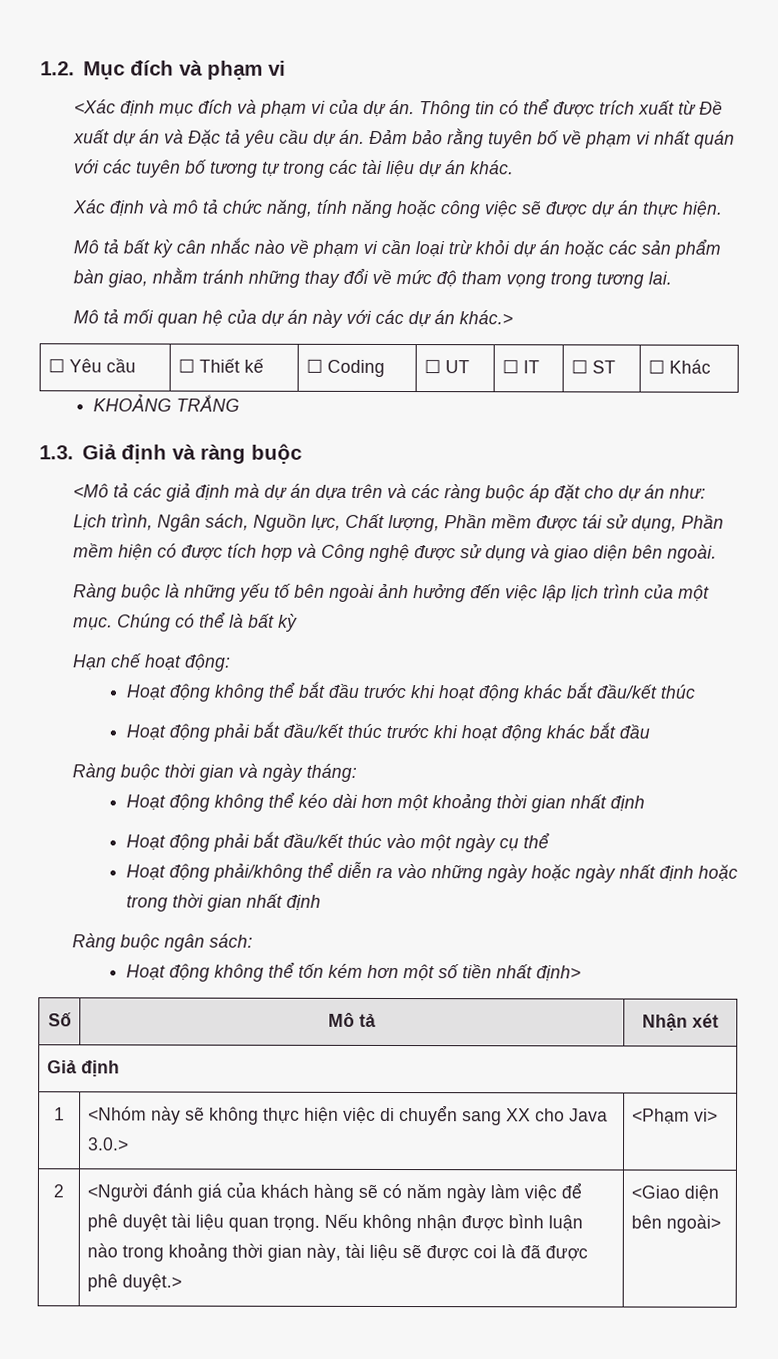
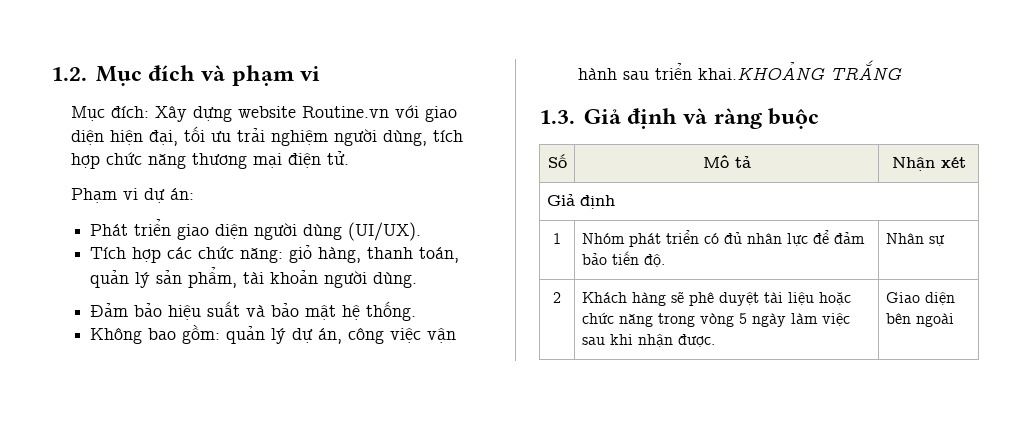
[74,99,724,119] [73,128,736,149] [74,159,515,178] [72,199,724,219] [73,237,722,259] [73,267,673,289] [73,309,514,328] [47,358,136,373] [177,358,264,373] [305,358,385,377] [423,359,470,374] [501,359,540,374] [570,359,616,374] [647,359,711,374] [92,394,172,412] <Xác định mục đích và phạm vi của dự án. Thông tin có thể được trích xuất từ Đề xuất dự án và Đặc tả yêu cầu dự án. Đảm bảo rằng tuyên bố về phạm vi nhất quán với các tuyên bố tương tự trong các tài liệu dự án khác. // Xác định và mô tả chức năng, tính năng hoặc công việc sẽ được dự án thực hiện. // Mô tả bất kỳ cân nhắc nào về phạm vi cần loại trừ khỏi dự án hoặc các sản phẩm bàn giao, nhằm tránh những thay đổi về mức độ tham vọng trong tương lai. // Mô tả mối quan hệ của dự án này với các dự án khác.> // ☐ Yêu cầu | ☐ Thiết kế | ☐ Coding | ☐ UT | ☐ IT | ☐ ST | ☐ Khác // KHOẢNG -> [71,105,458,122] [71,126,464,146] [71,151,350,169] [71,188,195,203] [90,219,422,241] [90,245,460,263] [90,267,418,288] [90,301,417,321] [90,324,457,344] [578,62,826,80] Mục đích: Xây dựng website Routine.vn với giao diện hiện đại, tối ưu trải nghiệm người dùng, tích hợp chức năng thương mại điện tử. // Phạm vi dự án: // Phát triển giao diện người dùng (UI/UX). // Tích hợp các chức năng: giỏ hàng, thanh toán, quản lý sản phẩm, tài khoản người dùng. // Đảm bảo hiệu suất và bảo mật hệ thống. // Không bao gồm: quản lý dự án, công việc vận hành sau triển khai.KHOẢNG
[73,483,707,503] [73,513,725,533] [73,543,718,563] [73,583,711,603] [73,612,299,632] [73,653,232,672] [126,681,696,703] [126,721,651,743] [72,763,358,782] [126,792,646,813] [126,831,551,853] [126,861,739,883] [126,893,322,912] [72,933,254,952] [126,962,582,982] // <Mô tả các giả định mà dự án dựa trên và các ràng buộc áp đặt cho dự án như: Lịch trình, Ngân sách, Nguồn lực, Chất lượng, Phần mềm được tái sử dụng, Phần mềm hiện có được tích hợp và Công nghệ được sử dụng và giao diện bên ngoài. // Ràng buộc là những yếu tố bên ngoài ảnh hưởng đến việc lập lịch trình của một mục. Chúng có thể là bất kỳ // Hạn chế hoạt động: // Hoạt động không thể bắt đầu trước khi hoạt động khác bắt đầu/kết thúc // Hoạt động phải bắt đầu/kết thúc trước khi hoạt động khác bắt đầu // Ràng buộc thời gian và ngày tháng: // Hoạt động không thể kéo dài hơn một khoảng thời gian nhất định // Hoạt động phải bắt đầu/kết thúc vào một ngày cụ thể // Hoạt động phải/không thể diễn ra vào những ngày hoặc ngày nhất định hoặc trong thời gian nhất định // Ràng buộc ngân sách: // Hoạt động không thể tốn kém hơn một số tiền nhất định> -> (820, 118) none
[87,1105,608,1126] [87,1137,129,1151] [631,1108,718,1125] [53,1184,64,1198] [86,1181,582,1203] [86,1213,583,1233] [86,1242,588,1262] [86,1273,182,1292] [630,1184,719,1202] [630,1214,721,1233] <Nhóm này sẽ không thực hiện việc di chuyển sang XX cho Java 3.0.> | <Phạm vi> // 2 | <Người đánh giá của khách hàng sẽ có năm ngày làm việc để phê duyệt tài liệu quan trọng. Nếu không nhận được bình luận nào trong khoảng thời gian này, tài liệu sẽ được coi là đã được phê duyệt.> | <Giao diện bên ngoài> -> [581,230,865,247] [581,251,665,267] [885,233,945,246] [553,292,561,303] [581,292,851,306] [581,312,850,327] [581,334,715,347] [885,292,955,305] [885,313,954,327] Nhóm phát triển có đủ nhân lực để đảm bảo tiến độ. | Nhân sự // 2 | Khách hàng sẽ phê duyệt tài liệu hoặc chức năng trong vòng 5 ngày làm việc sau khi nhận được. | Giao diện bên ngoài

